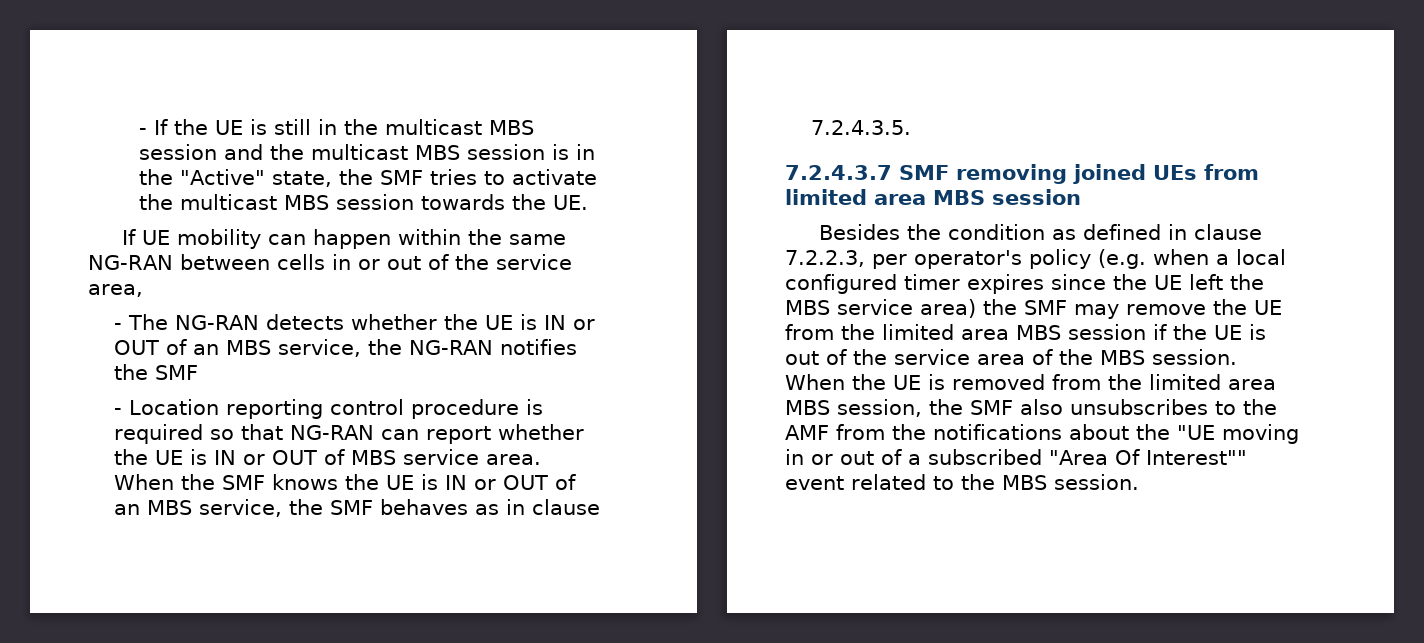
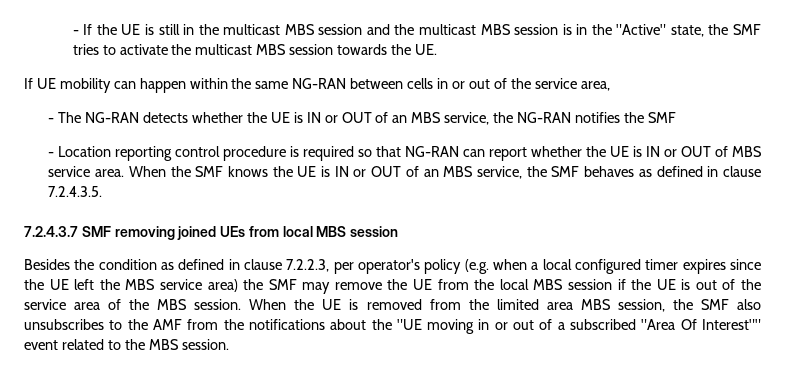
(499, 509) none -> [656,166,703,177] defined
[785,189,926,205] limited area -> [282,226,313,237] local
[882,324,1009,340] limited area -> [499,279,529,290] local

